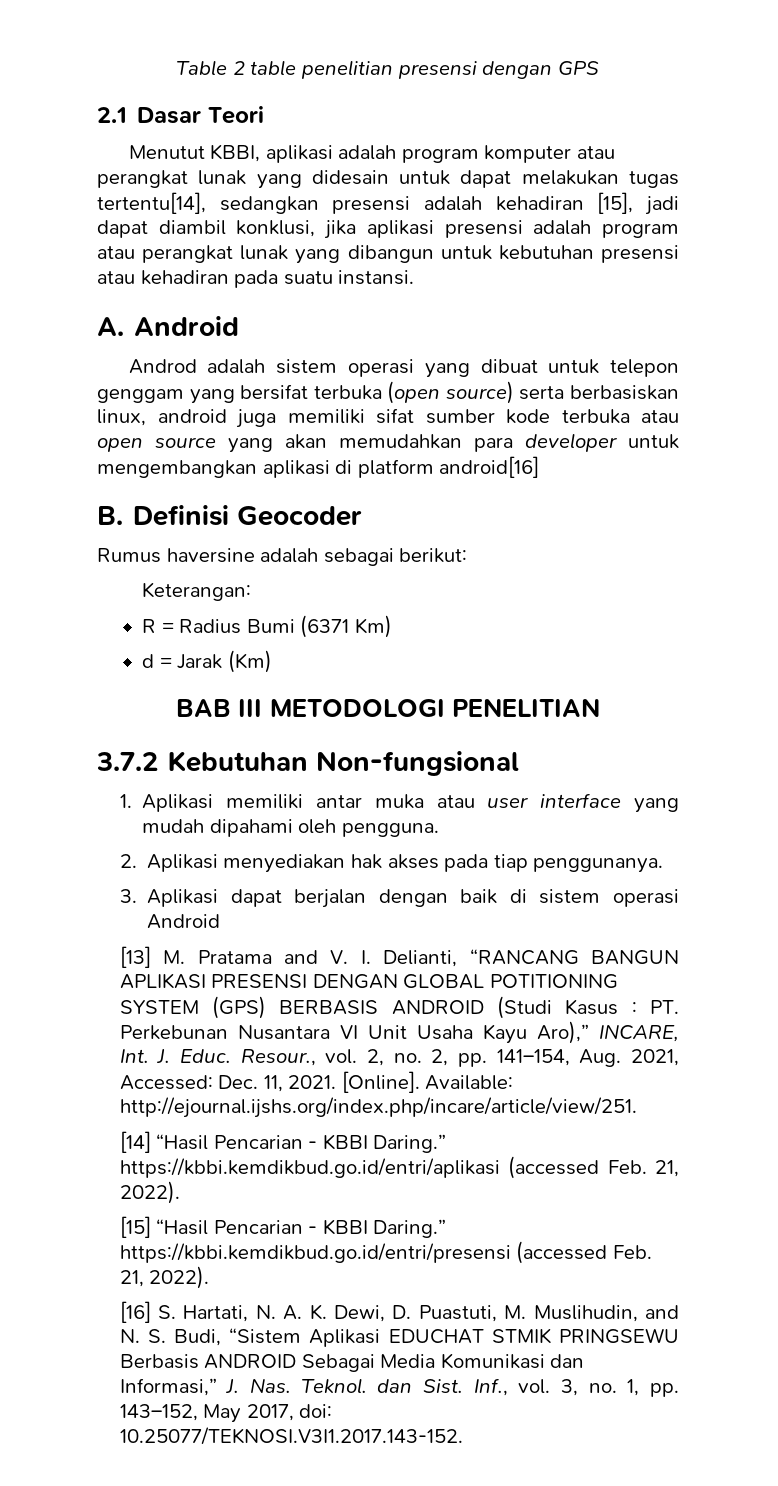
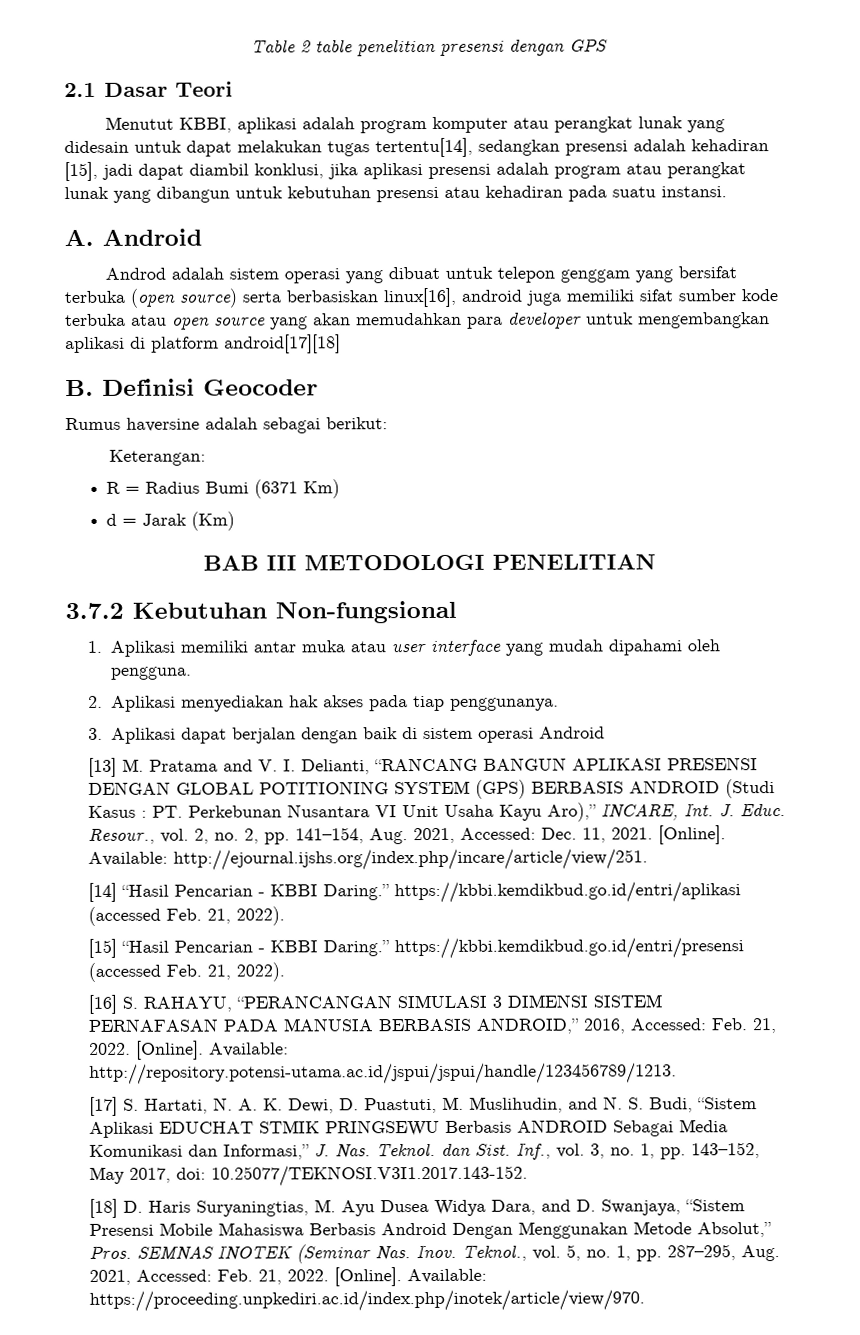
[97,409,146,426] linux, -> [383,287,456,308] linux[16],
[439,456,540,478] android[16] -> [224,334,341,354] android[17][18]
(177, 1312) none -> [143,994,663,1012] [88,1017,778,1034] [89,1040,290,1060] [89,1062,678,1085] [89,1096,140,1116] RAHAYU, “PERANCANGAN SIMULASI 3 DIMENSI SISTEM PERNAFASAN PADA MANUSIA BERBASIS ANDROID,” 2016, Accessed: Feb. 21, 2022. [Online]. Available: http://repository.potensi-utama.ac.id/jspui/jspui/handle/123456789/1213. // [17] S.
(463, 1436) none -> [89,1198,746,1218] [89,1221,773,1239] [89,1244,781,1264] [89,1267,488,1287] [89,1289,646,1312] // [18] D. Haris Suryaningtias, M. Ayu Dusea Widya Dara, and D. Swanjaya, “Sistem Presensi Mobile Mahasiswa Berbasis Android Dengan Menggunakan Metode Absolut,” Pros. SEMNAS INOTEK (Seminar Nas. Inov. Teknol., vol. 5, no. 1, pp. 287–295, Aug. 2021, Accessed: Feb. 21, 2022. [Online]. Available: https://proceeding.unpkediri.ac.id/index.php/inotek/article/view/970.

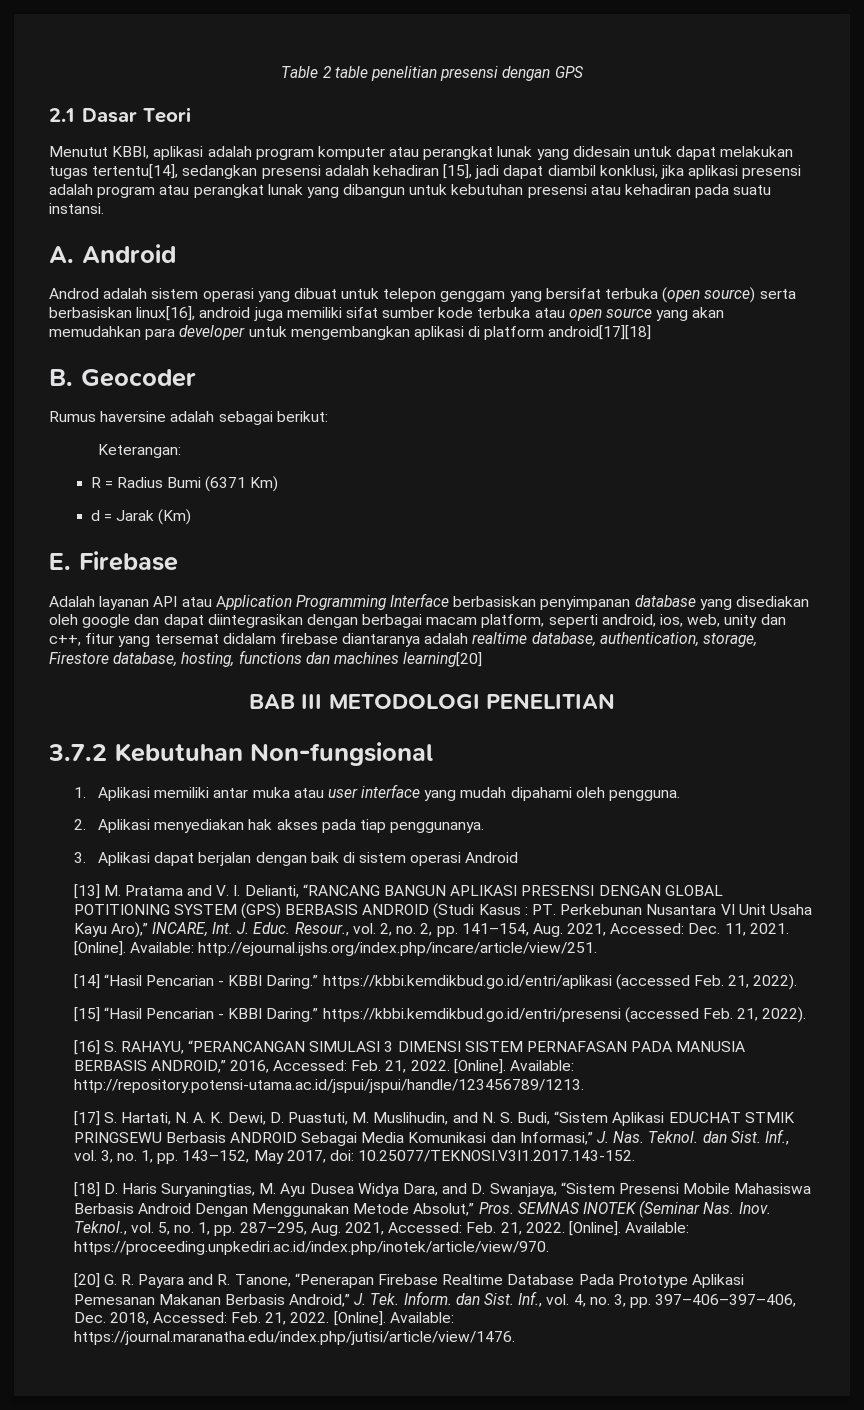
[101,378,195,396] Definisi -> (73, 377) none
(236, 521) none -> [49,551,178,571] [49,593,810,610] [49,614,786,628] [49,632,758,647] [49,650,483,667] // E. Firebase // Adalah layanan API atau Application Programming Interface berbasiskan penyimpanan database yang disediakan oleh google dan dapat diintegrasikan dengan berbagai macam platform, seperti android, ios, web, unity dan c++, fitur yang tersemat didalam firebase diantaranya adalah realtime database, authentication, storage, Firestore database, hosting, functions dan machines learning[20]
(646, 1300) none -> [73,1273,744,1288] [73,1291,797,1308] [73,1311,454,1326] [73,1331,515,1345] // [20] G. R. Payara and R. Tanone, “Penerapan Firebase Realtime Database Pada Prototype Aplikasi Pemesanan Makanan Berbasis Android,” J. Tek. Inform. dan Sist. Inf., vol. 4, no. 3, pp. 397–406–397–406, Dec. 2018, Accessed: Feb. 21, 2022. [Online]. Available: https://journal.maranatha.edu/index.php/jutisi/article/view/1476.

